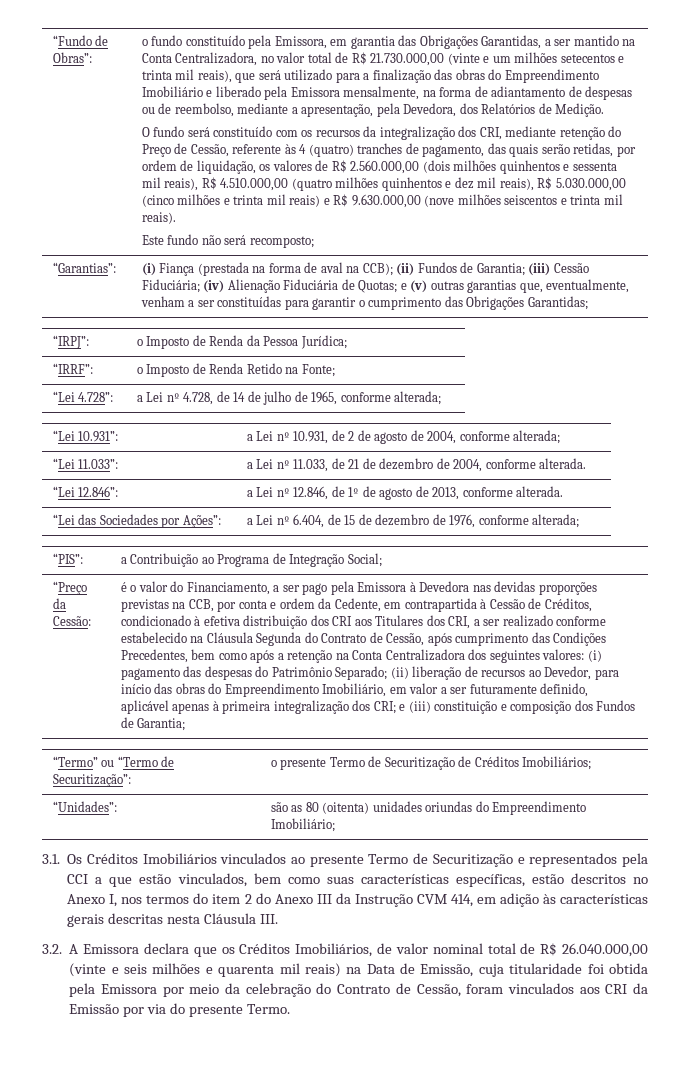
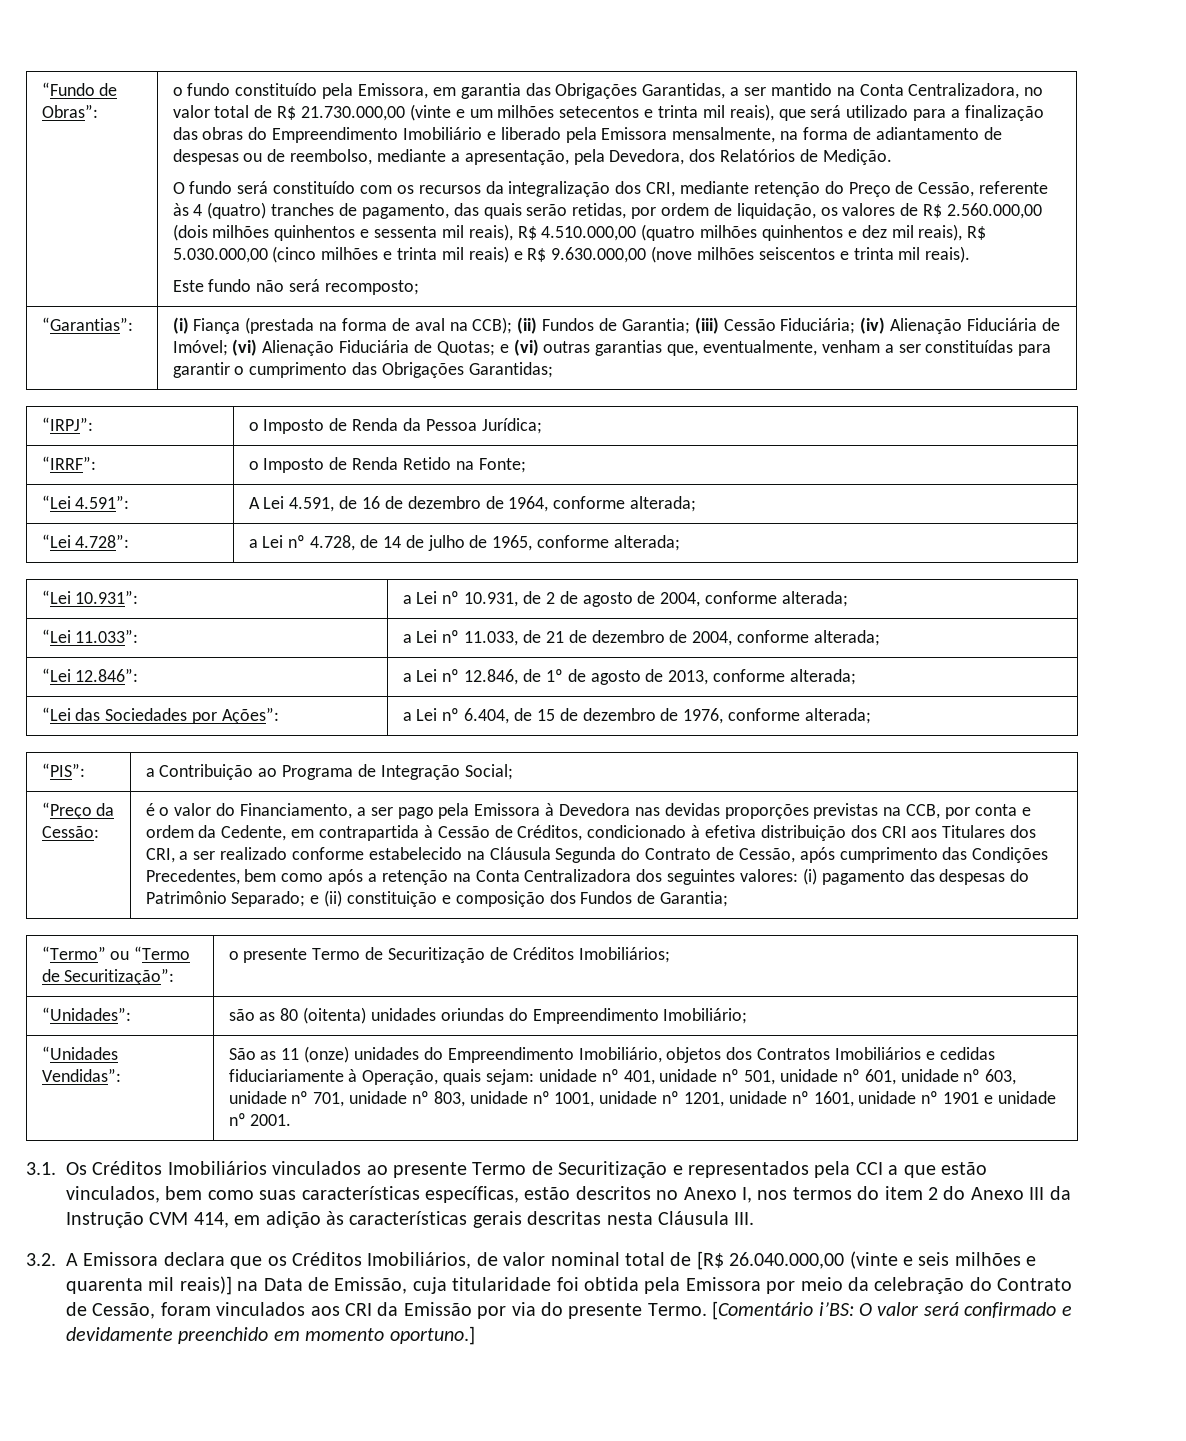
(355, 284) none -> [172,339,432,356] Imóvel; (vi) Alienação Fiduciária de
[410,280,428,293] (v) -> [513,339,539,356] (vi)
(335, 370) none -> [41,495,130,509] [248,496,697,512] // “Lei 4.591”: | A Lei 4.591, de 16 de dezembro de 1964, conforme alterada;
[539,458,587,469] alterada. -> [813,630,880,646] alterada;
[516,486,564,497] alterada. -> [789,669,856,685] alterada;
[390,666,619,680] [120,683,589,697] [120,700,431,714] (ii) liberação de recursos ao Devedor, para início das obras do Empreendimento Imobiliário, em valor a ser futuramente definido, aplicável apenas à primeira integralização dos CRI; e (iii) -> [310,890,343,907] e (ii)
(335, 825) none -> [41,1046,118,1060] [41,1068,121,1082] [228,1046,995,1063] [228,1069,1017,1085] [228,1091,1056,1107] [228,1113,292,1126] // “Unidades Vendidas”: | São as 11 (onze) unidades do Empreendimento Imobiliário, objetos dos Contratos Imobiliários e cedidas fiduciariamente à Operação, quais sejam: unidade nº 401, unidade nº 501, unidade nº 601, unidade nº 603, unidade nº 701, unidade nº 803, unidade nº 1001, unidade nº 1201, unidade nº 1601, unidade nº 1901 e unidade nº 2001.
[540,943,558,956] R$ -> [696,1251,724,1270] [R$
[304,963,341,977] reais) -> [179,1276,232,1295] reais)]
(290, 1009) none -> [712,1301,1072,1320] [66,1326,475,1345] [Comentário i’BS: O valor será confirmado e devidamente preenchido em momento oportuno.]

